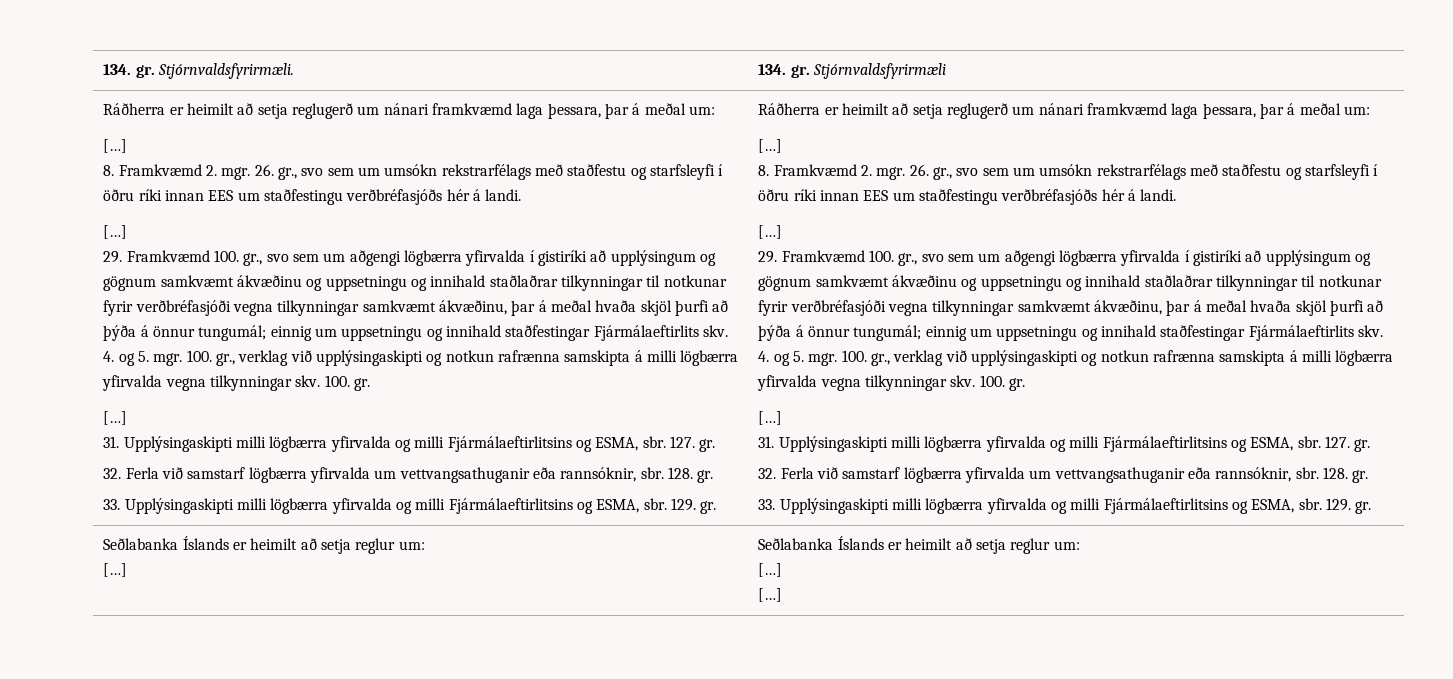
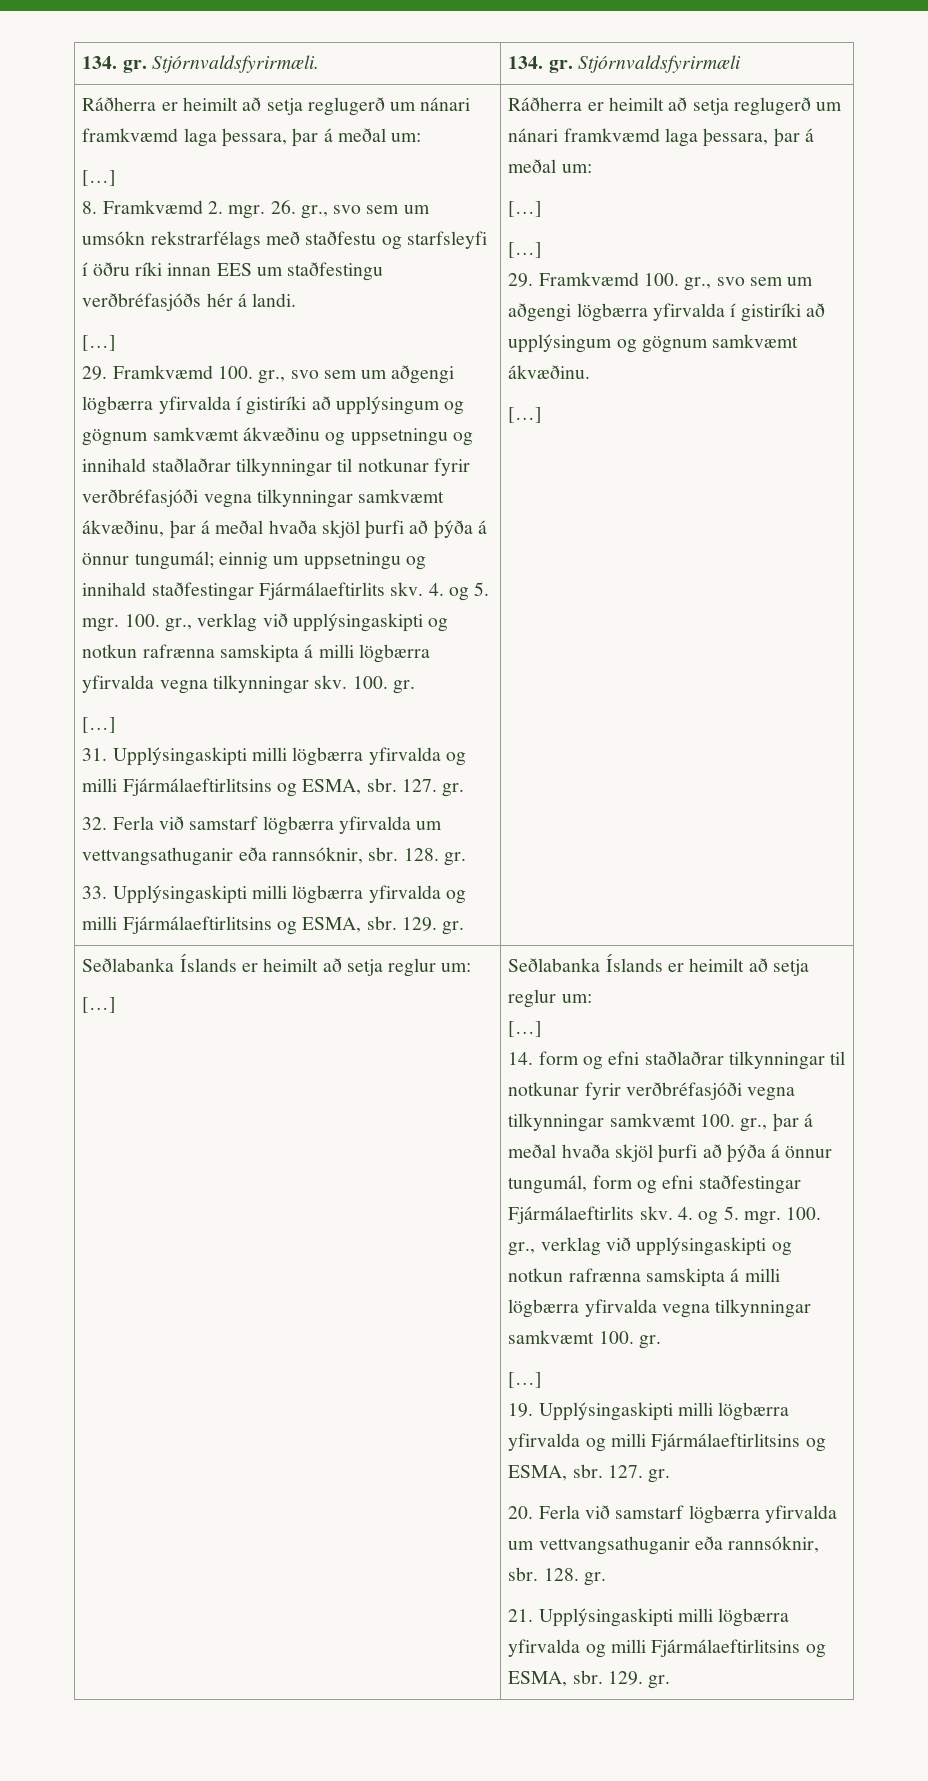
[758,164,1379,180] [758,189,1177,205] // 8. Framkvæmd 2. mgr. 26. gr., svo sem um umsókn rekstrarfélags með staðfestu og starfsleyfi í öðru ríki innan EES um staðfestingu verðbréfasjóðs hér á landi. -> (543, 209) none
[892,275,1382,291] [758,300,1384,316] [758,325,1383,341] [758,350,1394,366] [757,375,1025,391] [758,411,783,425] [758,436,1371,452] [758,467,1369,483] [758,498,1372,514] ákvæðinu og uppsetningu og innihald staðlaðrar tilkynningar til notkunar fyrir verðbréfasjóði vegna tilkynningar samkvæmt ákvæðinu, þar á meðal hvaða skjöl þurfi að þýða á önnur tungumál; einnig um uppsetningu og innihald staðfestingar Fjármálaeftirlits skv. 4. og 5. mgr. 100. gr., verklag við upplýsingaskipti og notkun rafrænna samskipta á milli lögbærra yfirvalda vegna tilkynningar skv. 100. gr. // […] // 31. Upplýsingaskipti milli lögbærra yfirvalda og milli Fjármálaeftirlitsins og ESMA, sbr. 127. gr. // 32. Ferla við samstarf lögbærra yfirvalda um vettvangsathuganir eða rannsóknir, sbr. 128. gr. // 33. Upplýsingaskipti milli lögbærra yfirvalda og milli Fjármálaeftirlitsins og ESMA, sbr. 129. gr. -> [508,365,591,379] [508,407,543,423] ákvæðinu. // […]
[758,588,783,602] […] -> [508,1051,846,1070] [508,1082,796,1101] [508,1113,813,1132] [508,1144,833,1163] [508,1175,801,1194] [508,1206,822,1225] [508,1237,792,1256] [508,1268,780,1287] [508,1299,812,1318] [508,1330,661,1349] [508,1372,543,1388] [508,1402,790,1421] [508,1433,826,1452] [508,1464,671,1483] [508,1505,837,1524] [508,1536,820,1555] [508,1567,606,1586] [508,1608,790,1627] [508,1639,826,1658] [508,1670,671,1689] 14. form og efni staðlaðrar tilkynningar til notkunar fyrir verðbréfasjóði vegna tilkynningar samkvæmt 100. gr., þar á meðal hvaða skjöl þurfi að þýða á önnur tungumál, form og efni staðfestingar Fjármálaeftirlits skv. 4. og 5. mgr. 100. gr., verklag við upplýsingaskipti og notkun rafrænna samskipta á milli lögbærra yfirvalda vegna tilkynningar samkvæmt 100. gr. // […] // 19. Upplýsingaskipti milli lögbærra yfirvalda og milli Fjármálaeftirlitsins og ESMA, sbr. 127. gr. // 20. Ferla við samstarf lögbærra yfirvalda um vettvangsathuganir eða rannsóknir, sbr. 128. gr. // 21. Upplýsingaskipti milli lögbærra yfirvalda og milli Fjármálaeftirlitsins og ESMA, sbr. 129. gr.

